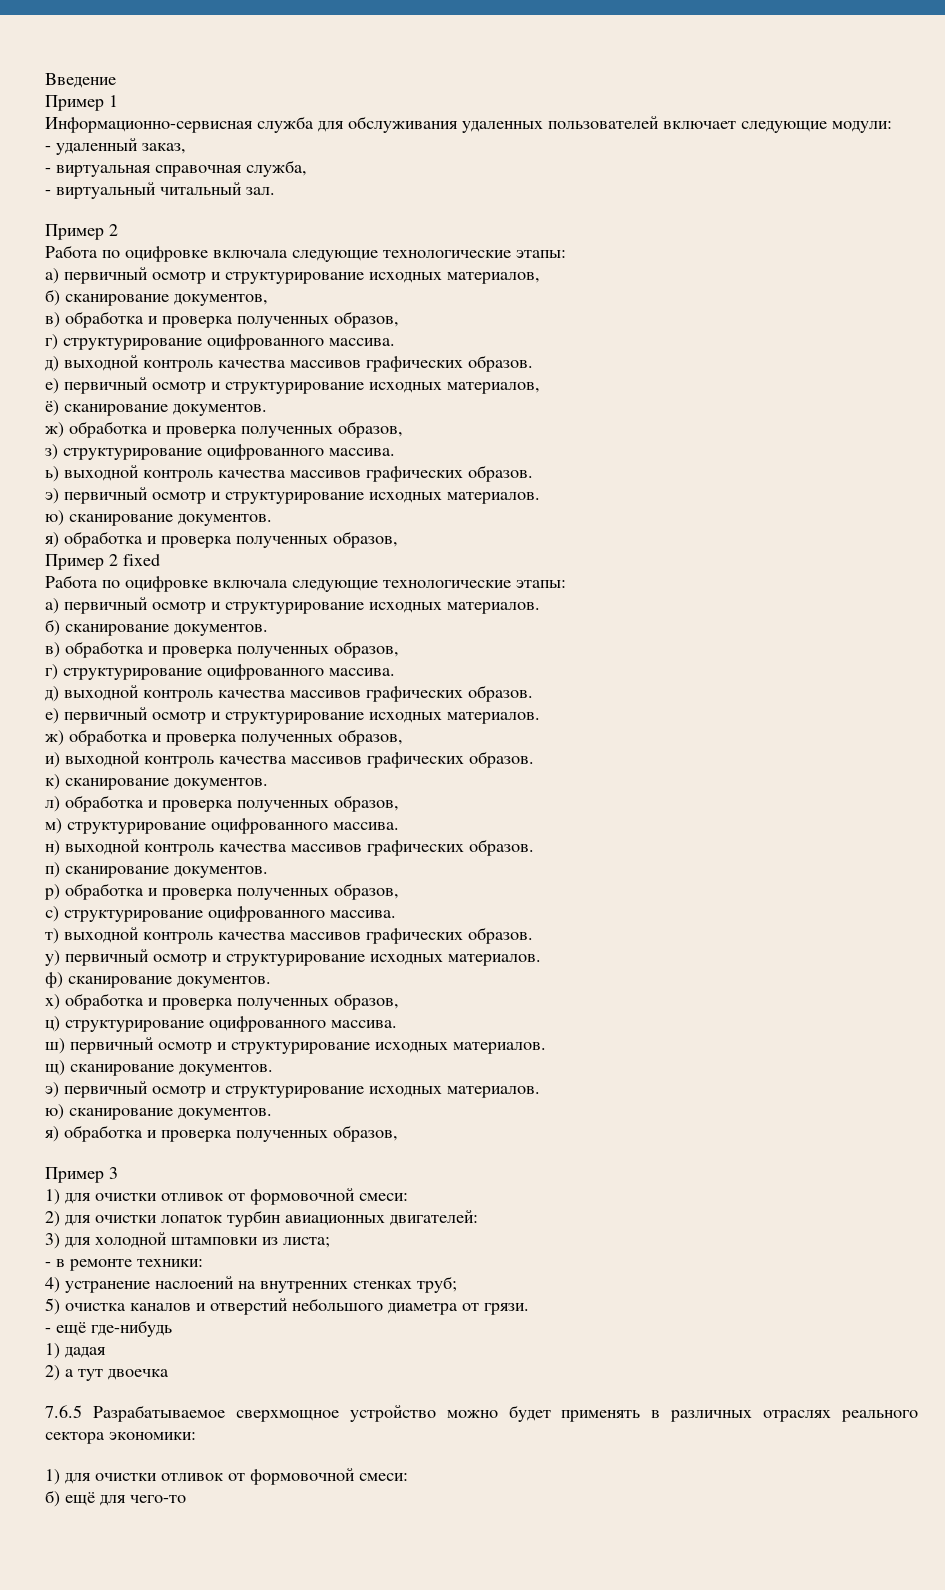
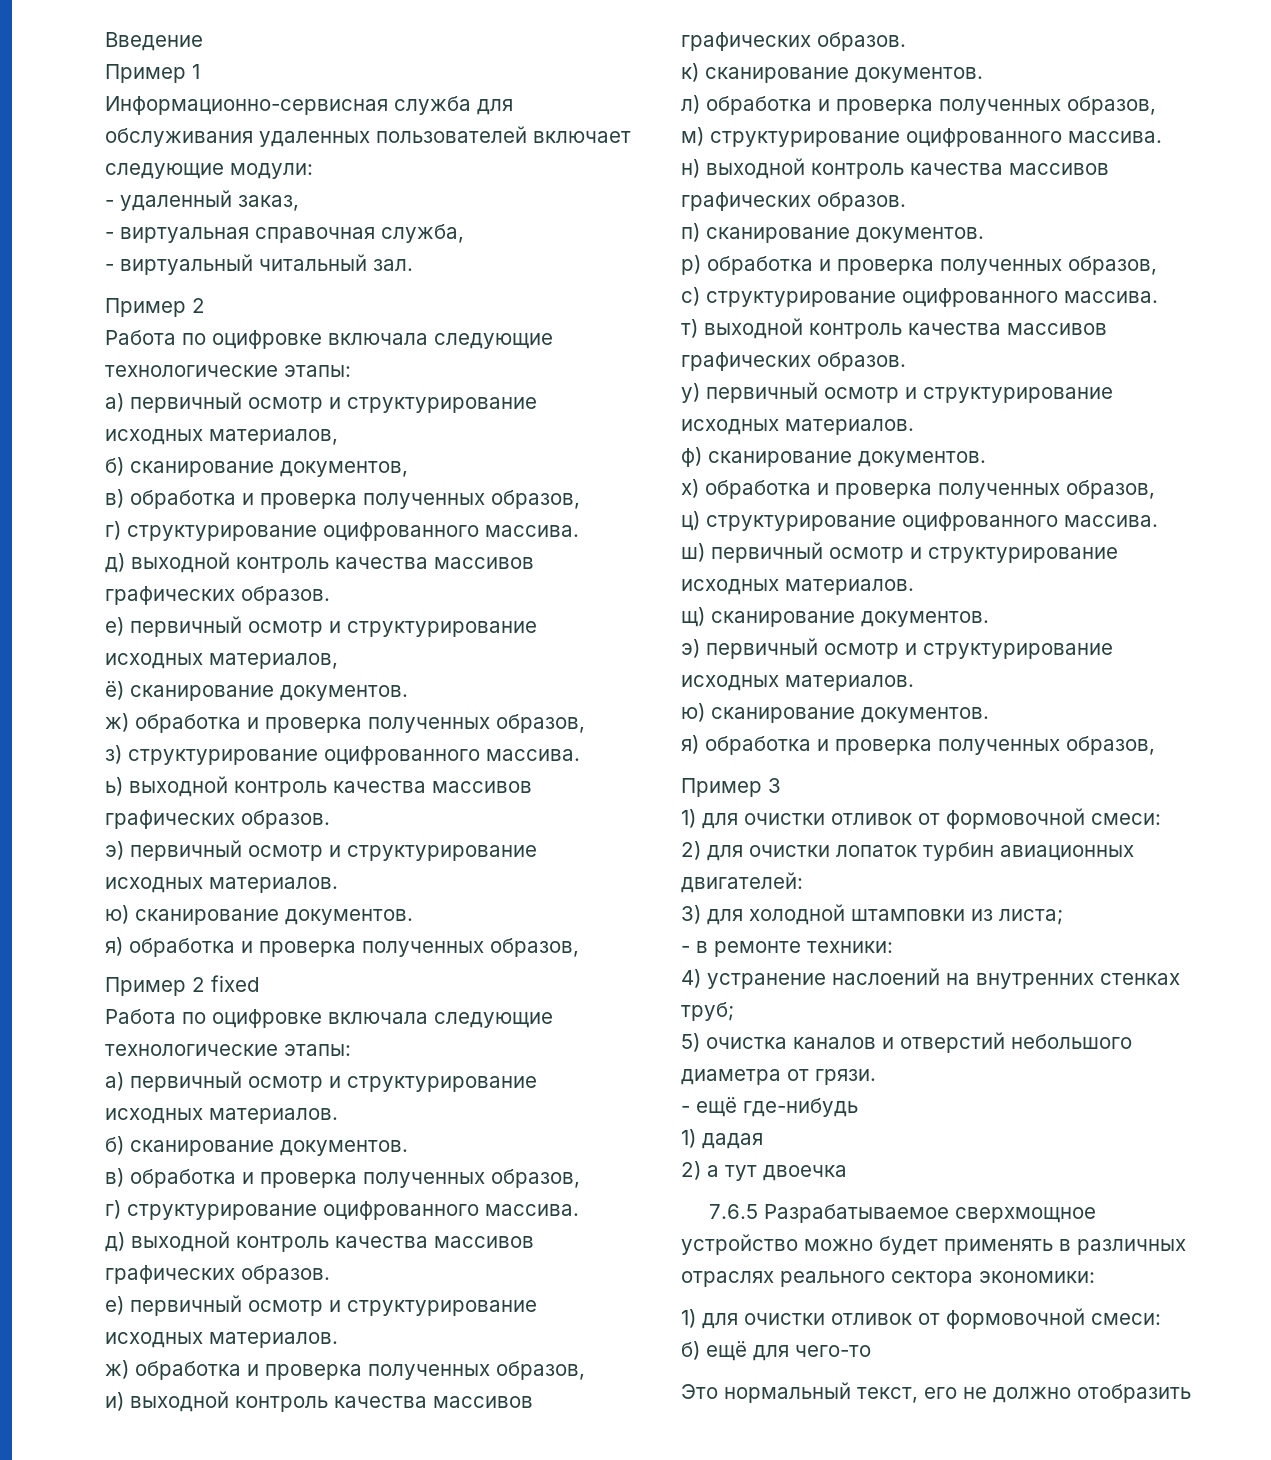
(186, 1499) none -> [681,1382,1191,1403] // Это нормальный текст, его не должно отобразить

